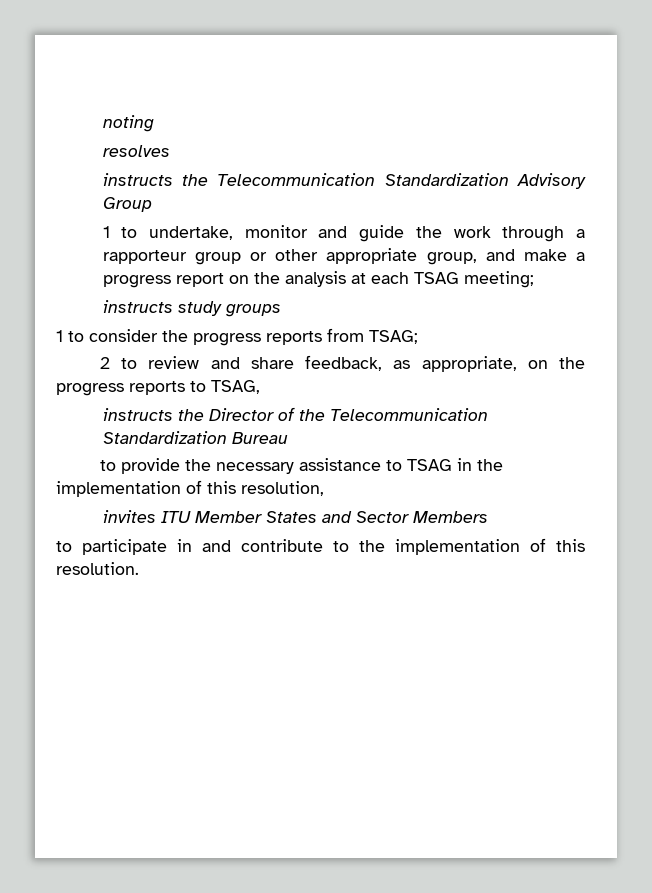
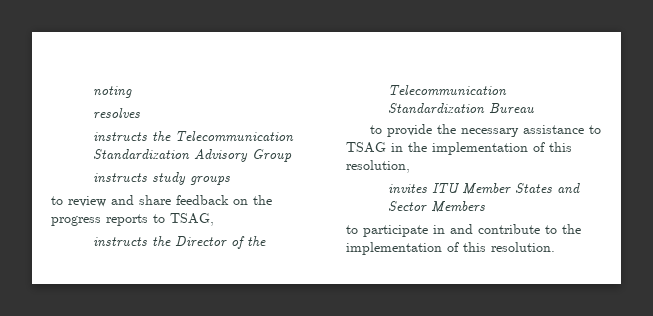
[102,225,586,242] [102,248,585,265] [102,271,534,288] [102,300,281,317] [56,328,418,346] [99,357,110,369] 1 to undertake, monitor and guide the work through a rapporteur group or other appropriate group, and make a progress report on the analysis at each TSAG meeting; // instructs study groups // 1 to consider the progress reports from TSAG; // 2 -> [92,172,230,185] instructs study groups //
[305,355,517,372] feedback, as appropriate, -> [176,195,229,205] feedback

